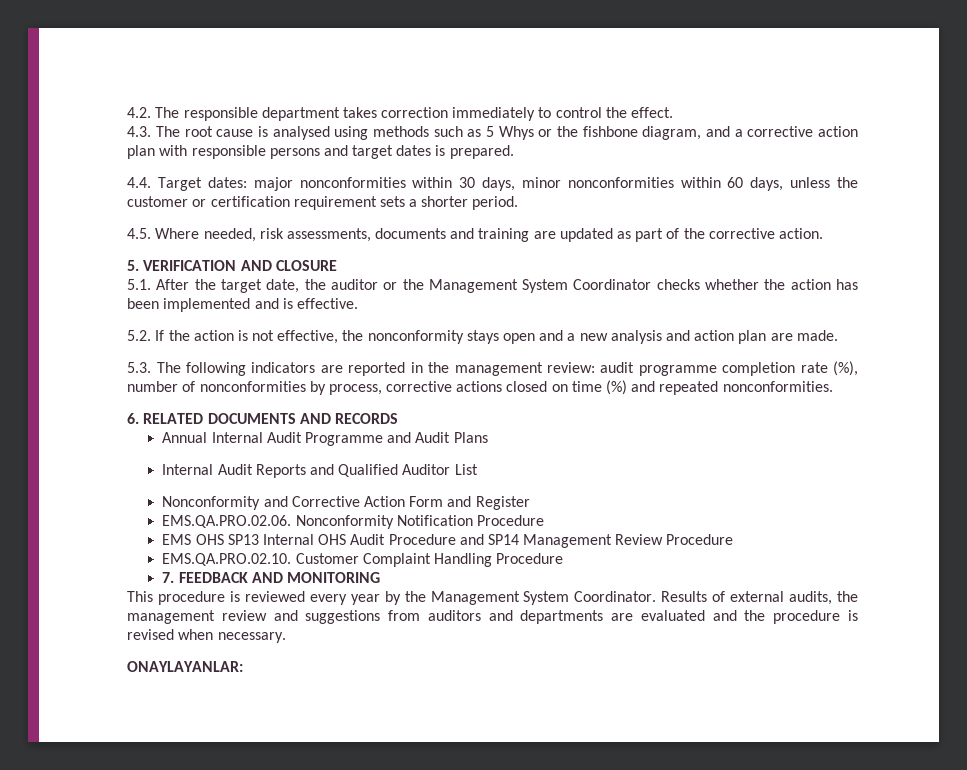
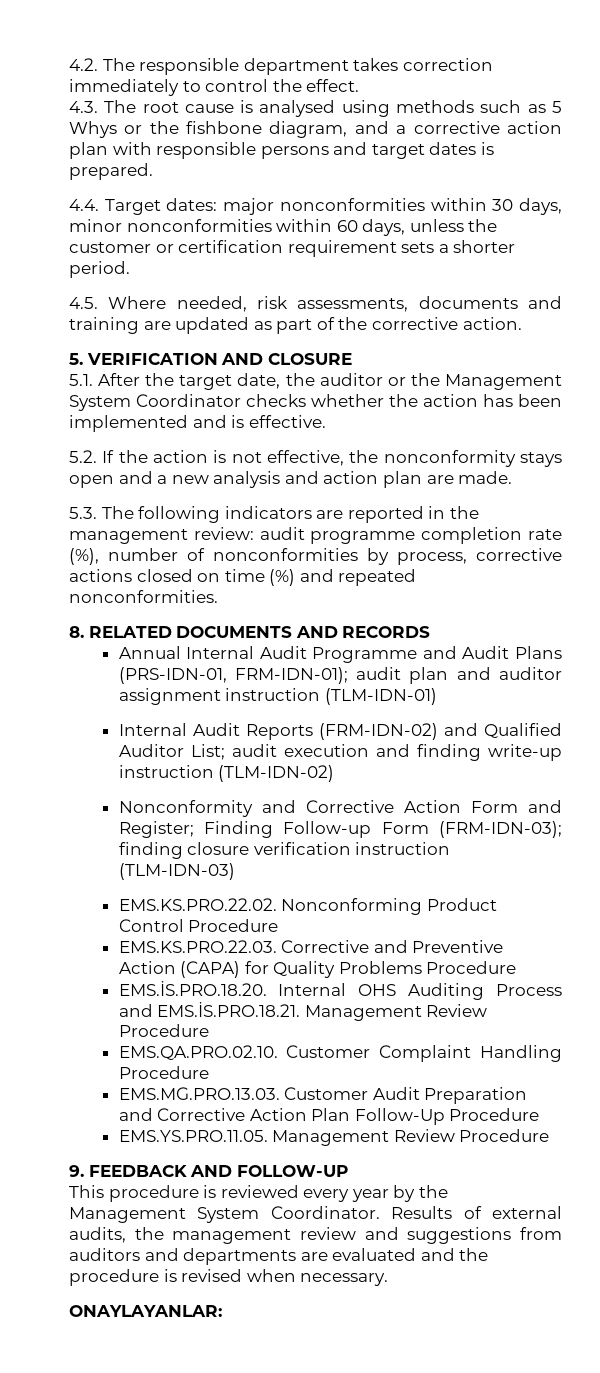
[127,413,140,424] 6. -> [68,626,84,638] 8.
(488, 437) none -> [118,667,562,684] [118,688,437,705] (PRS-IDN-01, FRM-IDN-01); audit plan and auditor assignment instruction (TLM-IDN-01)
(306, 471) none -> [318,723,438,740] (FRM-IDN-02)
[454,464,478,475] List -> [190,744,562,761] [118,765,335,782] List; audit execution and finding write-up instruction (TLM-IDN-02)
[475,496,530,510] [162,515,544,529] [162,534,519,545] Register // EMS.QA.PRO.02.06. Nonconformity Notification Procedure // EMS OHS SP13 Internal OHS Audit Procedure and SP14 -> [118,821,562,838] [118,842,451,859] [118,863,235,880] [118,898,497,915] [118,919,279,932] [118,940,504,953] [118,961,517,978] [118,981,562,1000] [118,1002,301,1017] Register; Finding Follow-up Form (FRM-IDN-03); finding closure verification instruction (TLM-IDN-03) // EMS.KS.PRO.22.02. Nonconforming Product Control Procedure // EMS.KS.PRO.22.03. Corrective and Preventive Action (CAPA) for Quality Problems Procedure // EMS.İS.PRO.18.20. Internal OHS Auditing Process and EMS.İS.PRO.18.21.
[162,572,175,583] 7. -> [118,1087,528,1104] [118,1108,540,1125] [118,1129,550,1146] [68,1165,84,1177] EMS.MG.PRO.13.03. Customer Audit Preparation and Corrective Action Plan Follow-Up Procedure // EMS.YS.PRO.11.05. Management Review Procedure // 9.
[286,572,380,583] MONITORING -> [236,1165,348,1177] FOLLOW-UP

